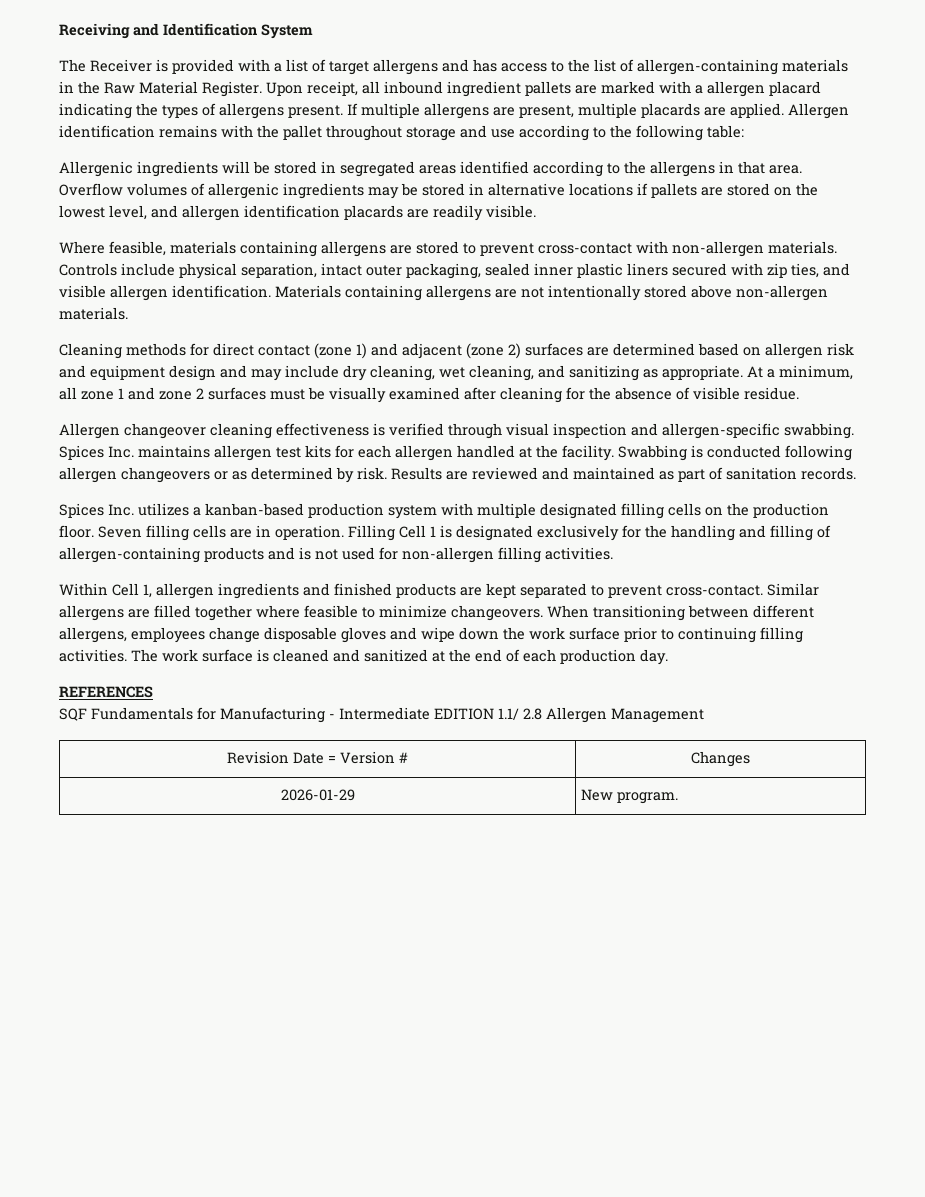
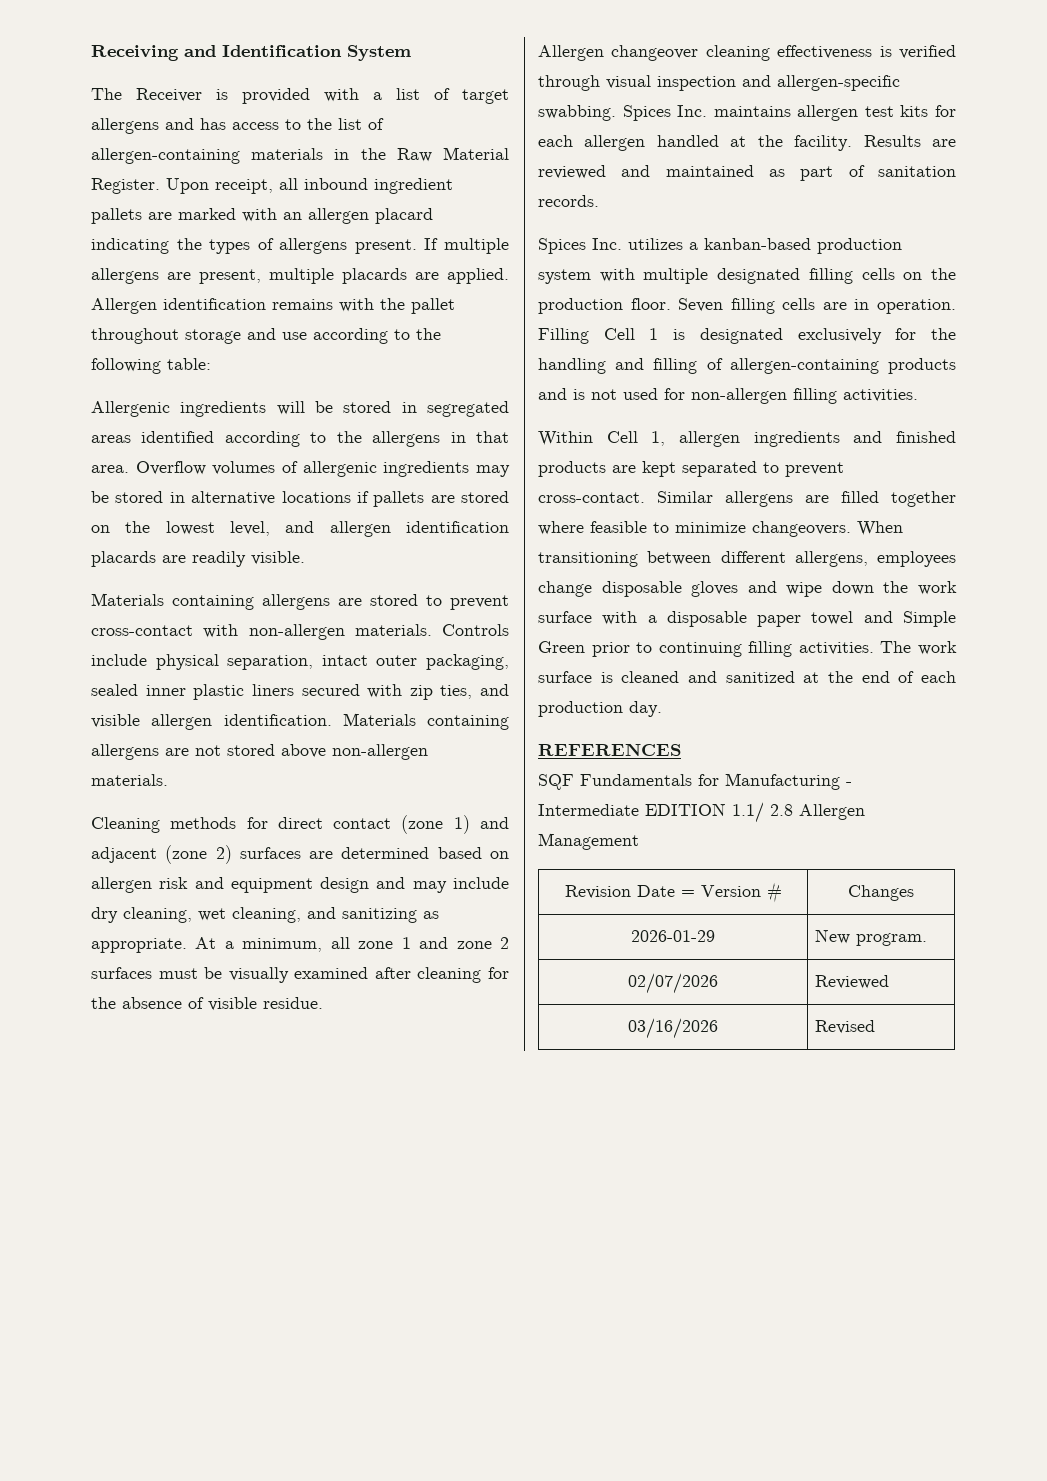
[695,85,703,94] a -> [283,212,302,220] an
[59,241,236,256] Where feasible, materials -> [91,593,164,606] Materials
[548,285,641,301] intentionally -> (221, 750) none
[618,445,852,461] [59,467,387,483] Swabbing is conducted following allergen changeovers or as determined by risk. -> (853, 143) none
(620, 633) none -> [602,611,956,627] [538,641,585,653] with a disposable paper towel and Simple Green
(679, 798) none -> [628,973,718,994] [814,975,889,989] [628,1018,718,1039] [814,1020,875,1034] // 02/07/2026 | Reviewed // 03/16/2026 | Revised

